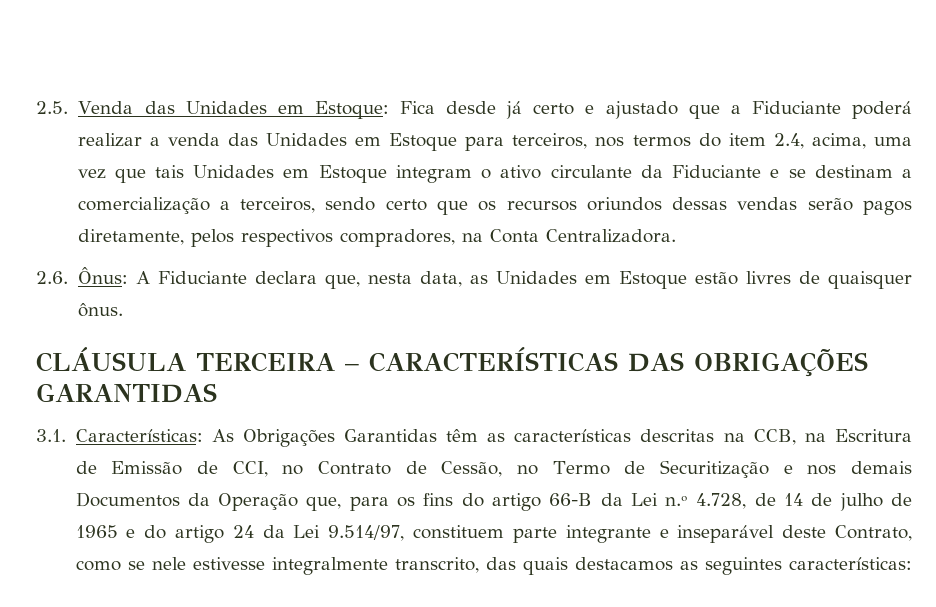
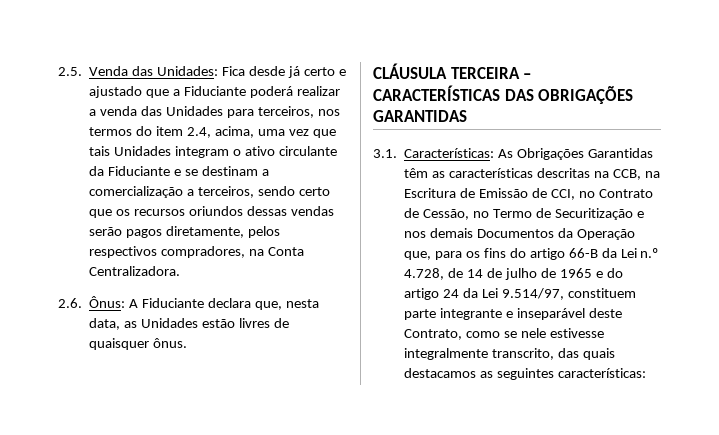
[185,101,389,119] Unidades em Estoque: -> [157,66,219,76] Unidades:
[355,133,458,151] em Estoque -> (223, 111) none
[283,165,387,183] em Estoque -> (172, 151) none
[584,271,687,289] em Estoque -> (199, 323) none

